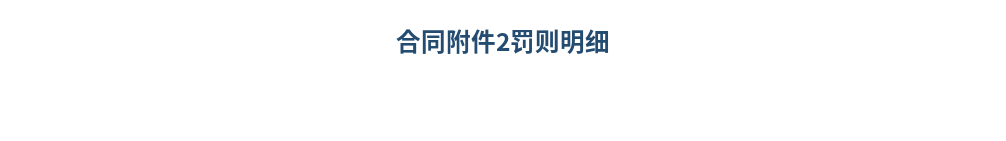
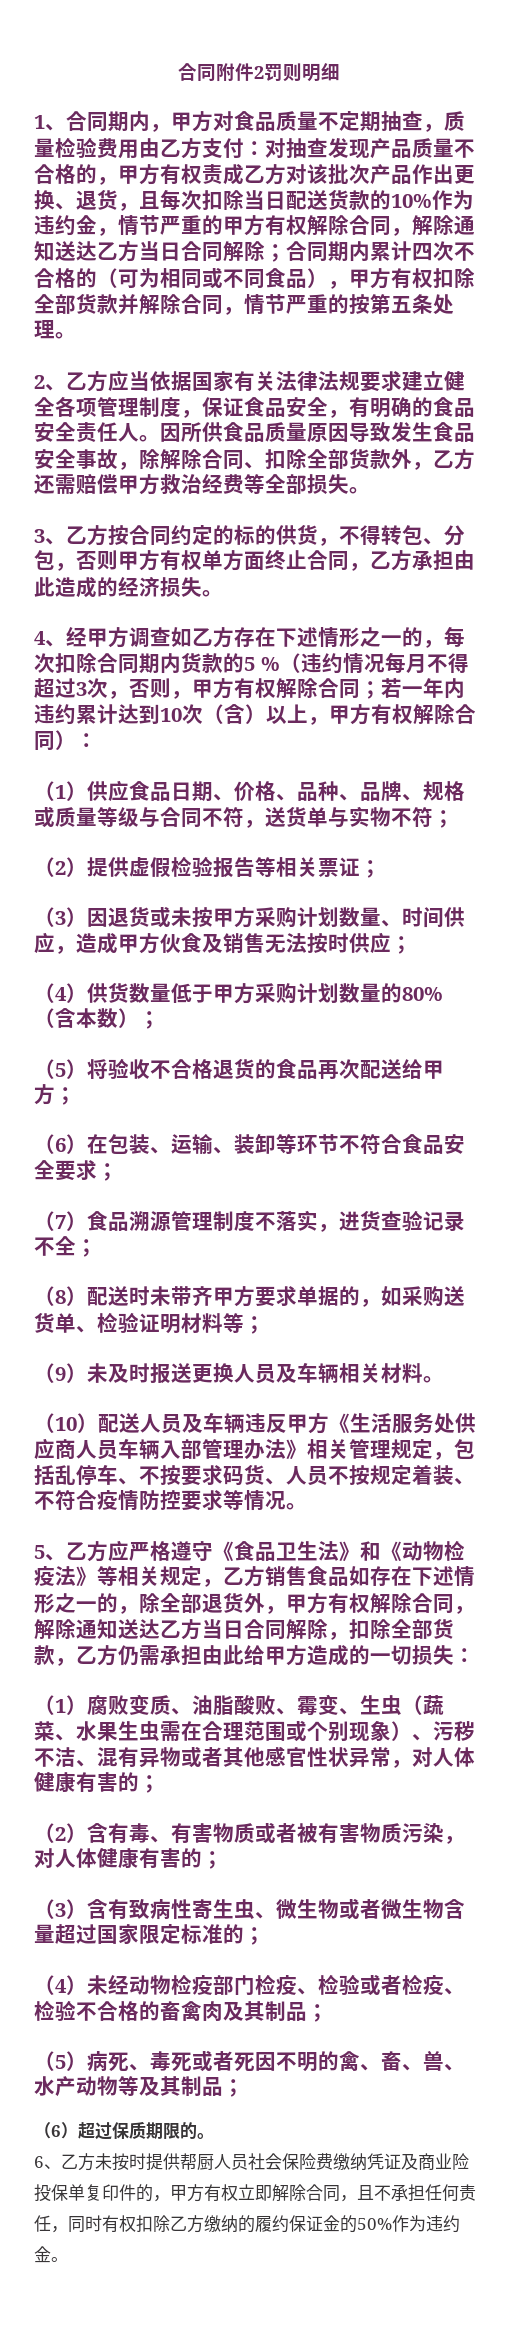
(610, 41) none -> [34,111,465,132] [34,137,475,159] [34,163,475,185] [34,189,474,211] [34,215,475,236] [34,241,475,262] [34,267,475,289] [34,293,454,315] [34,320,76,339] [34,370,465,392] [34,396,475,418] [34,422,475,443] [34,448,475,470] [34,474,370,495] [34,524,465,546] [34,550,475,571] [34,576,223,598] [34,626,465,648] [34,652,469,674] [34,678,465,699] [34,704,476,725] [34,730,97,751] [34,780,465,802] [34,806,454,828] [34,856,381,878] [34,906,465,928] [34,932,412,954] [34,982,443,1004] [34,1008,160,1029] [34,1058,444,1079] [34,1084,76,1105] [34,1134,465,1154] [34,1160,118,1181] [34,1210,465,1232] [34,1236,97,1257] [34,1286,465,1307] [34,1312,265,1334] [34,1362,444,1384] [34,1412,476,1434] [34,1438,475,1460] [34,1464,475,1486] [34,1490,307,1511] [34,1540,465,1562] [34,1566,475,1587] [34,1592,475,1614] [34,1618,454,1640] [34,1644,475,1666] [34,1694,444,1716] [34,1720,475,1742] [34,1746,475,1768] [34,1772,160,1793] [34,1822,465,1844] [34,1848,223,1869] [34,1898,465,1920] [34,1924,265,1945] [34,1974,465,1996] [34,2000,328,2022] [34,2050,465,2072] [34,2076,244,2097] [34,2121,214,2140] [34,2153,469,2171] [34,2184,476,2202] [34,2215,460,2233] [34,2246,68,2263] // 1、合同期内，甲方对食品质量不定期抽查，质量检验费用由乙方支付：对抽查发现产品质量不合格的，甲方有权责成乙方对该批次产品作出更换、退货，且每次扣除当日配送货款的10%作为违约金，情节严重的甲方有权解除合同，解除通知送达乙方当日合同解除；合同期内累计四次不合格的（可为相同或不同食品），甲方有权扣除全部货款并解除合同，情节严重的按第五条处理。 // 2、乙方应当依据国家有关法律法规要求建立健全各项管理制度，保证食品安全，有明确的食品安全责任人。因所供食品质量原因导致发生食品安全事故，除解除合同、扣除全部货款外，乙方还需赔偿甲方救治经费等全部损失。 // 3、乙方按合同约定的标的供货，不得转包、分包，否则甲方有权单方面终止合同，乙方承担由此造成的经济损失。 // 4、经甲方调查如乙方存在下述情形之一的，每次扣除合同期内货款的5 %（违约情况每月不得超过3次，否则，甲方有权解除合同；若一年内违约累计达到10次（含）以上，甲方有权解除合同）： // （1）供应食品日期、价格、品种、品牌、规格或质量等级与合同不符，送货单与实物不符； // （2）提供虚假检验报告等相关票证； // （3）因退货或未按甲方采购计划数量、时间供应，造成甲方伙食及销售无法按时供应； // （4）供货数量低于甲方采购计划数量的80%（含本数）； // （5）将验收不合格退货的食品再次配送给甲方； // （6）在包装、运输、装卸等环节不符合食品安全要求； // （7）食品溯源管理制度不落实，进货查验记录不全； // （8）配送时未带齐甲方要求单据的，如采购送货单、检验证明材料等； // （9）未及时报送更换人员及车辆相关材料。 // （10）配送人员及车辆违反甲方《生活服务处供应商人员车辆入部管理办法》相关管理规定，包括乱停车、不按要求码货、人员不按规定着装、不符合疫情防控要求等情况。 // 5、乙方应严格遵守《食品卫生法》和《动物检疫法》等相关规定，乙方销售食品如存在下述情形之一的，除全部退货外，甲方有权解除合同，解除通知送达乙方当日合同解除，扣除全部货款，乙方仍需承担由此给甲方造成的一切损失： // （1）腐败变质、油脂酸败、霉变、生虫（蔬菜、水果生虫需在合理范围或个别现象）、污秽不洁、混有异物或者其他感官性状异常，对人体健康有害的； // （2）含有毒、有害物质或者被有害物质污染，对人体健康有害的； // （3）含有致病性寄生虫、微生物或者微生物含量超过国家限定标准的； // （4）未经动物检疫部门检疫、检验或者检疫、检验不合格的畜禽肉及其制品； // （5）病死、毒死或者死因不明的禽、畜、兽、水产动物等及其制品； // （6）超过保质期限的。 // 6、乙方未按时提供帮厨人员社会保险费缴纳凭证及商业险投保单复印件的，甲方有权立即解除合同，且不承担任何责任，同时有权扣除乙方缴纳的履约保证金的50%作为违约金。

